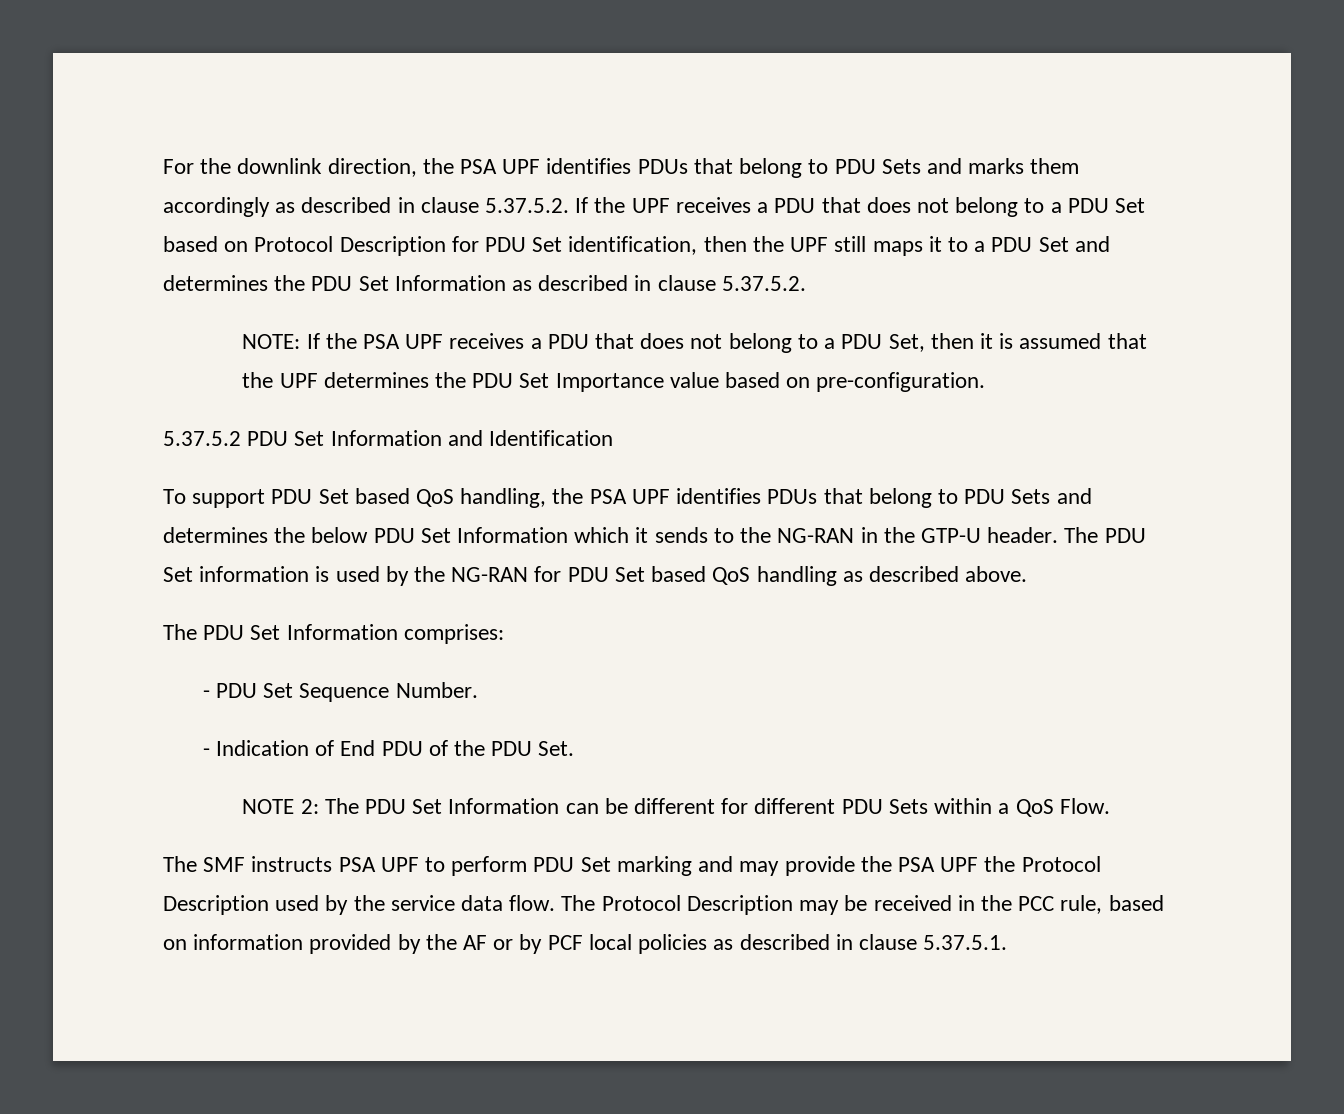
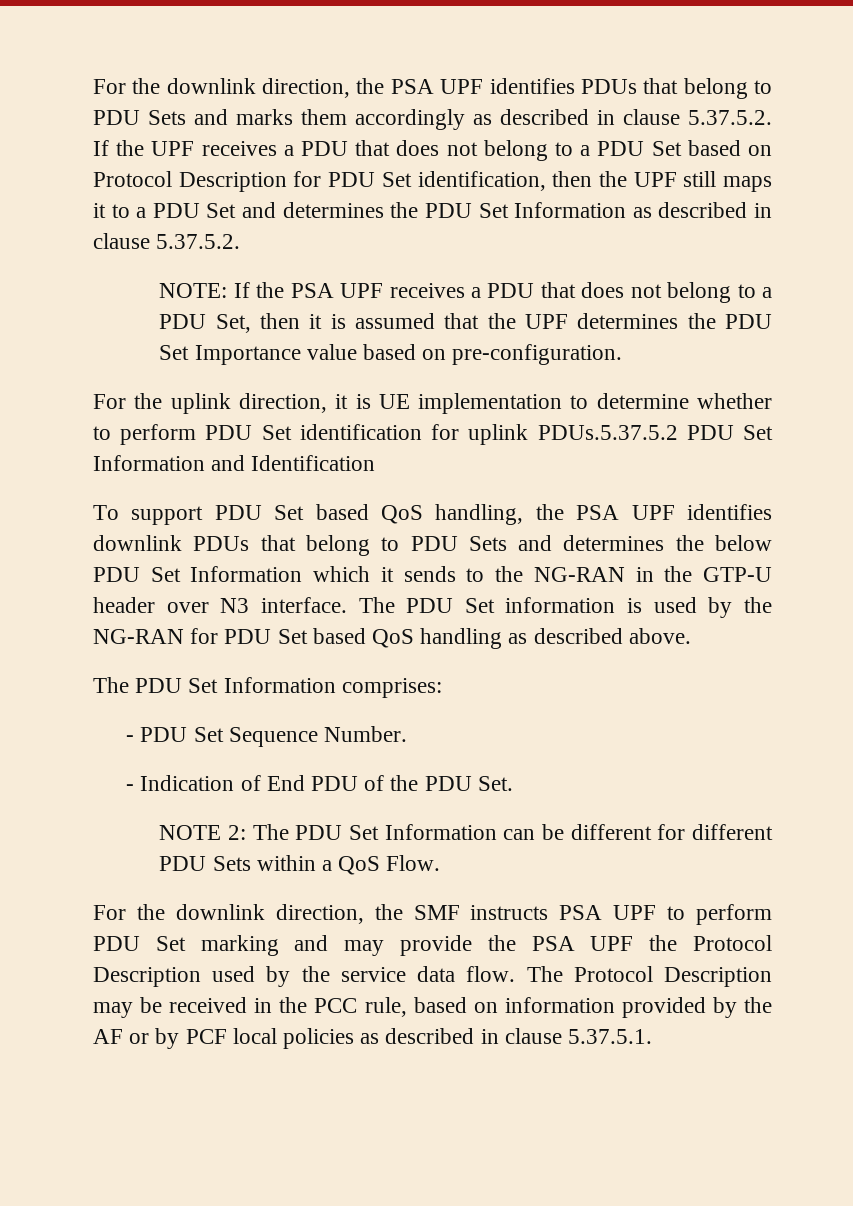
[163,431,241,446] 5.37.5.2 -> [93,393,772,414] [93,424,678,445] For the uplink direction, it is UE implementation to determine whether to perform PDU Set identification for uplink PDUs.5.37.5.2
(762, 496) none -> [93,535,182,551] downlink
[987,527,1059,543] header. -> [93,597,347,613] header over N3 interface.
[163,856,197,872] The -> [93,904,403,924] For the downlink direction, the

